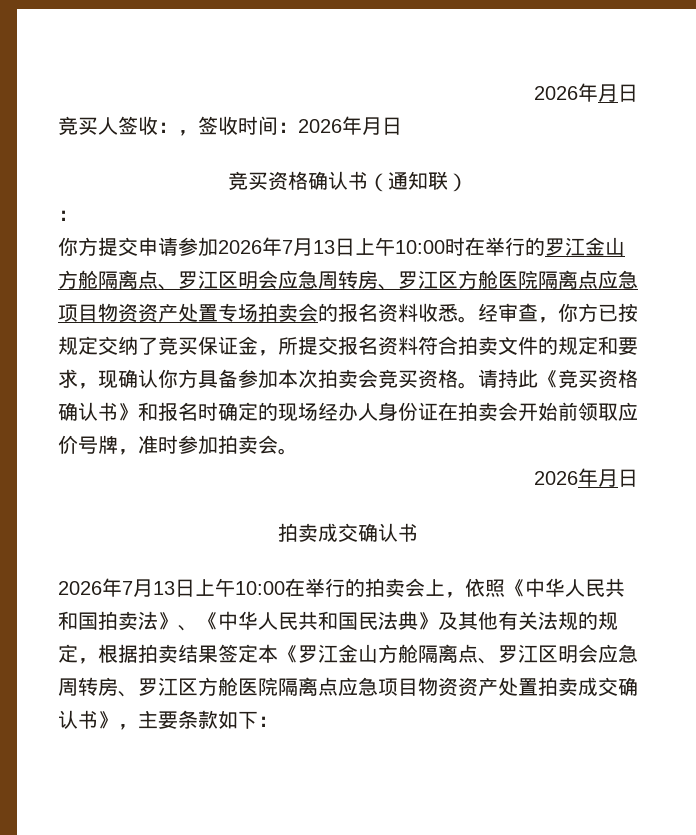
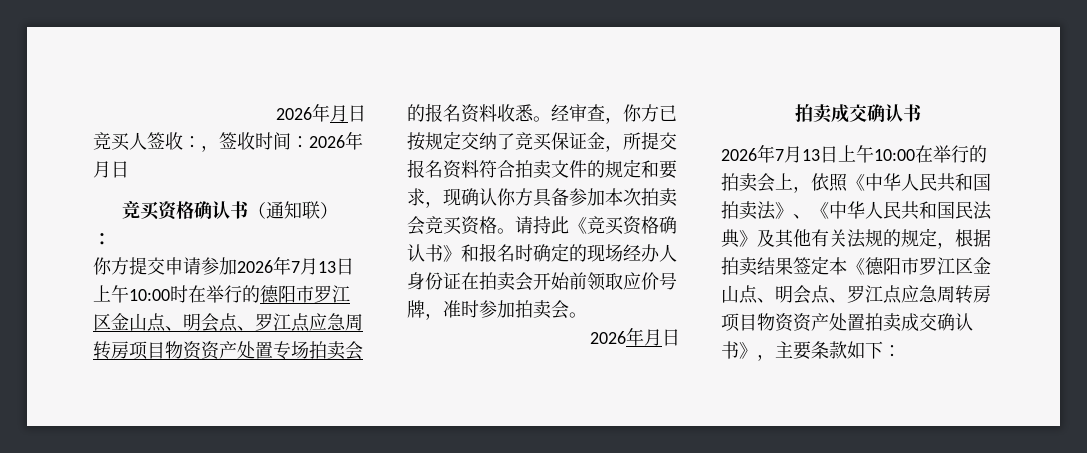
[545,237,625,256] [58,270,638,290] 罗江金山方舱隔离点、罗江区明会应急周转房、罗江区方舱医院隔离点应急 -> [260,285,350,303] [93,313,363,332] [93,341,129,360] 德阳市罗江区金山点、明会点、罗江点应急周转房
[298,644,638,664] [58,677,378,697] 罗江金山方舱隔离点、罗江区明会应急周转房、罗江区方舱医院隔离点应急 -> [865,257,991,275] [721,285,991,304] 德阳市罗江区金山点、明会点、罗江点应急周转房

